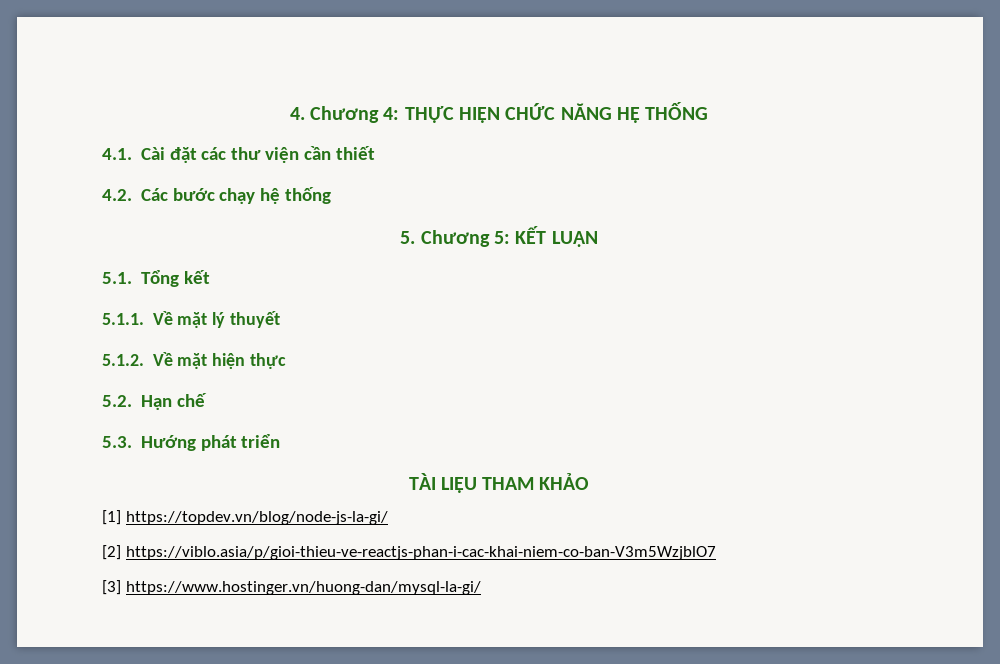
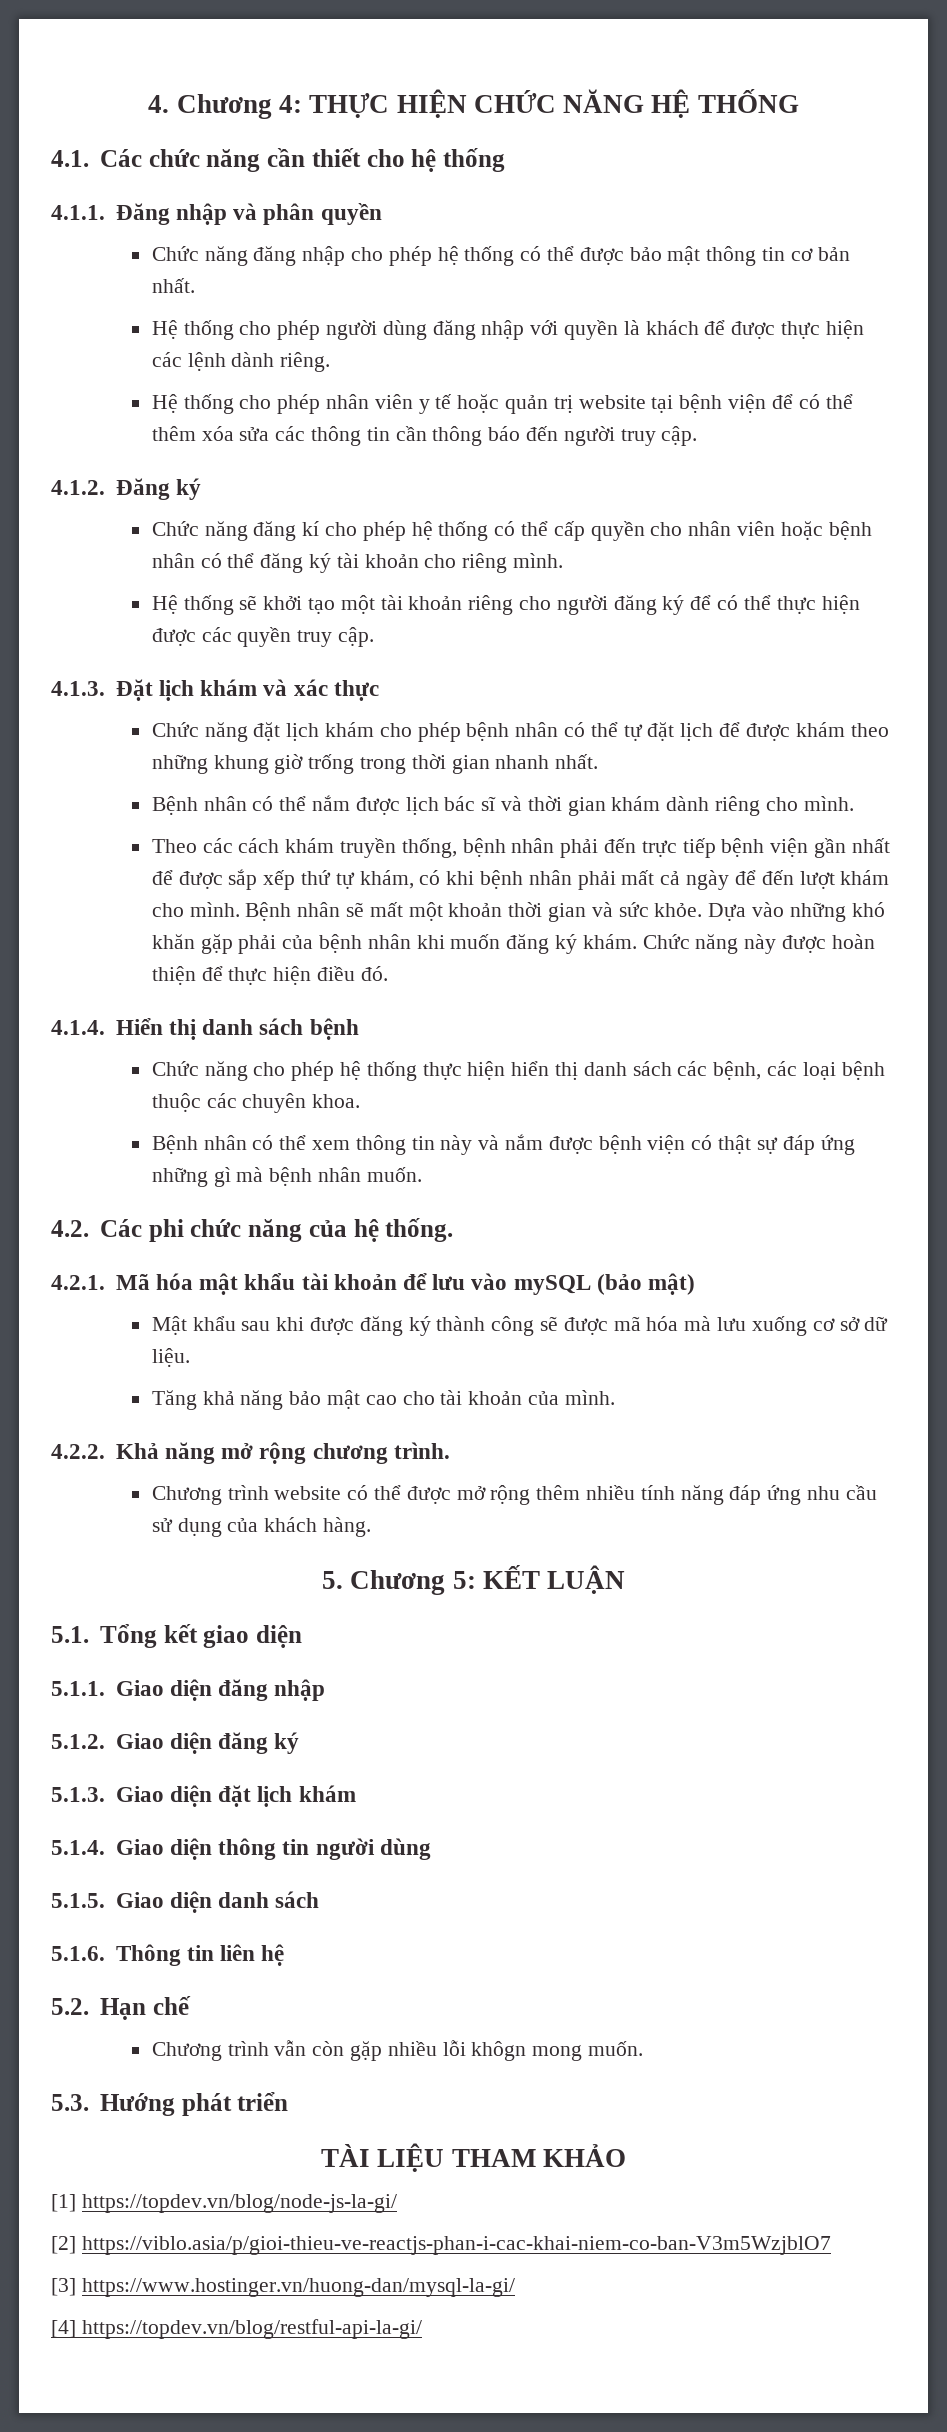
[140,146,376,163] [102,187,332,204] Cài đặt các thư viện cần thiết // 4.2. Các bước chạy hệ thống -> [99,148,505,172] [51,203,382,225] [151,246,850,266] [151,278,195,293] [151,320,864,340] [151,352,331,372] [151,394,853,414] [151,426,698,446] [51,478,201,500] [151,521,872,541] [151,553,564,573] [151,595,860,615] [151,627,375,647] [51,679,379,701] [151,722,889,742] [151,754,599,774] [151,795,854,816] [151,838,890,858] [151,869,890,890] [151,902,885,922] [151,934,875,954] [151,966,388,985] [51,1018,359,1040] [151,1061,885,1081] [151,1093,361,1113] [151,1134,855,1155] [151,1167,422,1187] [51,1218,454,1242] [51,1273,696,1295] [151,1316,889,1336] [151,1348,190,1367] [151,1390,615,1410] [51,1442,450,1464] [151,1485,877,1505] [151,1517,372,1537] Các chức năng cần thiết cho hệ thống // 4.1.1. Đăng nhập và phân quyền // Chức năng đăng nhập cho phép hệ thống có thể được bảo mật thông tin cơ bản nhất. // Hệ thống cho phép người dùng đăng nhập với quyền là khách để được thực hiện các lệnh dành riêng. // Hệ thống cho phép nhân viên y tế hoặc quản trị website tại bệnh viện để có thể thêm xóa sửa các thông tin cần thông báo đến người truy cập. // 4.1.2. Đăng ký // Chức năng đăng kí cho phép hệ thống có thể cấp quyền cho nhân viên hoặc bệnh nhân có thể đăng ký tài khoản cho riêng mình. // Hệ thống sẽ khởi tạo một tài khoản riêng cho người đăng ký để có thể thực hiện được các quyền truy cập. // 4.1.3. Đặt lịch khám và xác thực // Chức năng đặt lịch khám cho phép bệnh nhân có thể tự đặt lịch để được khám theo những khung giờ trống trong thời gian nhanh nhất. // Bệnh nhân có thể nắm được lịch bác sĩ và thời gian khám dành riêng cho mình. // Theo các cách khám truyền thống, bệnh nhân phải đến trực tiếp bệnh viện gần nhất để được sắp xếp thứ tự khám, có khi bệnh nhân phải mất cả ngày để đến lượt khám cho mình. Bệnh nhân sẽ mất một khoản thời gian và sức khỏe. Dựa vào những khó khăn gặp phải của bệnh nhân khi muốn đăng ký khám. Chức năng này được hoàn thiện để thực hiện điều đó. // 4.1.4. Hiển thị danh sách bệnh // Chức năng cho phép hệ thống thực hiện hiển thị danh sách các bệnh, các loại bệnh thuộc các chuyên khoa. // Bệnh nhân có thể xem thông tin này và nắm được bệnh viện có thật sự đáp ứng những gì mà bệnh nhân muốn. // 4.2. Các phi chức năng của hệ thống. // 4.2.1. Mã hóa mật khẩu tài khoản để lưu vào mySQL (bảo mật) // Mật khẩu sau khi được đăng ký thành công sẽ được mã hóa mà lưu xuống cơ sở dữ liệu. // Tăng khả năng bảo mật cao cho tài khoản của mình. // 4.2.2. Khả năng mở rộng chương trình. // Chương trình website có thể được mở rộng thêm nhiều tính năng đáp ứng nhu cầu sử dụng của khách hàng.
(210, 277) none -> [203,1625,302,1648] giao diện
[152,311,281,328] [102,352,287,369] [102,393,207,410] Về mặt lý thuyết // 5.1.2. Về mặt hiện thực // 5.2. Hạn chế -> [115,1679,326,1701] [51,1732,300,1754] [51,1785,356,1807] [51,1838,431,1860] [51,1891,320,1913] [51,1944,285,1966] [51,1996,191,2020] [151,2040,644,2061] Giao diện đăng nhập // 5.1.2. Giao diện đăng ký // 5.1.3. Giao diện đặt lịch khám // 5.1.4. Giao diện thông tin người dùng // 5.1.5. Giao diện danh sách // 5.1.6. Thông tin liên hệ // 5.2. Hạn chế // Chương trình vẫn còn gặp nhiều lỗi khôgn mong muốn.
(481, 588) none -> [51,2319,422,2339] // [4] https://topdev.vn/blog/restful-api-la-gi/

